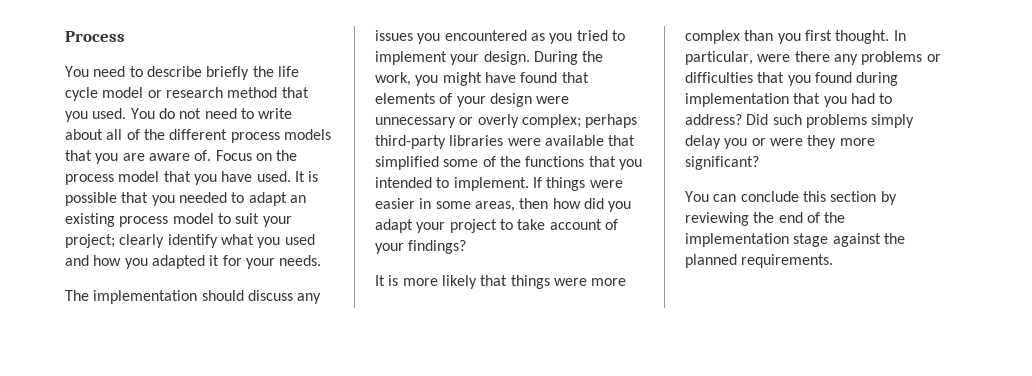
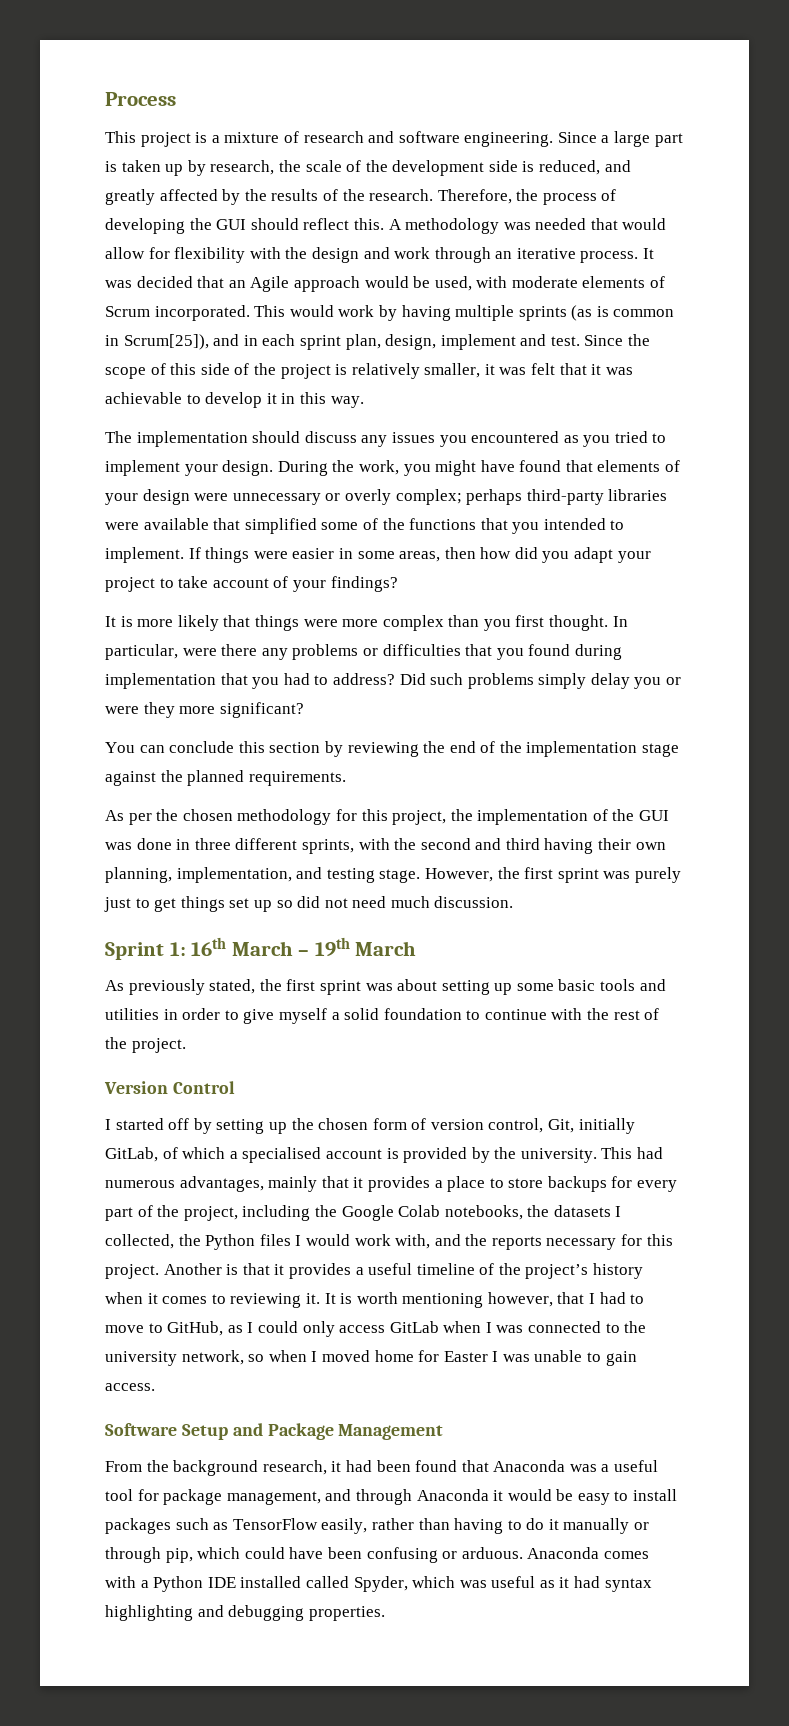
[65,66,299,80] [65,87,309,101] [65,108,293,122] [65,129,331,143] [65,150,298,164] [65,171,319,185] [65,192,306,206] [65,213,292,227] [65,234,315,248] [65,255,322,269] You need to describe briefly the life cycle model or research method that you used. You do not need to write about all of the different process models that you are aware of. Focus on the process model that you have used. It is possible that you needed to adapt an existing process model to suit your project; clearly identify what you used and how you adapted it for your needs. -> [105,131,683,147] [105,160,631,176] [105,189,617,205] [105,218,667,234] [105,247,655,263] [105,276,666,292] [105,305,675,321] [105,334,651,350] [105,363,633,379] [105,392,364,408] This project is a mixture of research and software engineering. Since a large part is taken up by research, the scale of the development side is reduced, and greatly affected by the results of the research. Therefore, the process of developing the GUI should reflect this. A methodology was needed that would allow for flexibility with the design and work through an iterative process. It was decided that an Agile approach would be used, with moderate elements of Scrum incorporated. This would work by having multiple sprints (as is common in Scrum[25]), and in each sprint plan, design, implement and test. Since the scope of this side of the project is relatively smaller, it was felt that it was achievable to develop it in this way.
(834, 261) none -> [105,809,670,825] [105,838,666,854] [105,867,681,883] [104,896,514,912] [105,937,417,960] [105,979,666,995] [105,1008,660,1024] [105,1037,186,1053] [104,1081,235,1094] [105,1118,635,1134] [105,1147,664,1163] [105,1176,678,1192] [105,1205,622,1221] [105,1234,673,1250] [105,1263,644,1279] [105,1292,645,1308] [105,1321,647,1337] [105,1350,637,1366] [105,1383,155,1391] [105,1423,444,1440] [105,1460,659,1476] [105,1489,678,1505] [105,1518,650,1534] [105,1547,649,1563] [105,1576,652,1592] [105,1605,385,1621] // As per the chosen methodology for this project, the implementation of the GUI was done in three different sprints, with the second and third having their own planning, implementation, and testing stage. However, the first sprint was purely just to get things set up so did not need much discussion. // Sprint 1: 16th March – 19th March // As previously stated, the first sprint was about setting up some basic tools and utilities in order to give myself a solid foundation to continue with the rest of the project. // Version Control // I started off by setting up the chosen form of version control, Git, initially GitLab, of which a specialised account is provided by the university. This had numerous advantages, mainly that it provides a place to store backups for every part of the project, including the Google Colab notebooks, the datasets I collected, the Python files I would work with, and the reports necessary for this project. Another is that it provides a useful timeline of the project’s history when it comes to reviewing it. It is worth mentioning however, that I had to move to GitHub, as I could only access GitLab when I was connected to the university network, so when I moved home for Easter I was unable to gain access. // Software Setup and Package Management // From the background research, it had been found that Anaconda was a useful tool for package management, and through Anaconda it would be easy to install packages such as TensorFlow easily, rather than having to do it manually or through pip, which could have been confusing or arduous. Anaconda comes with a Python IDE installed called Spyder, which was useful as it had syntax highlighting and debugging properties.

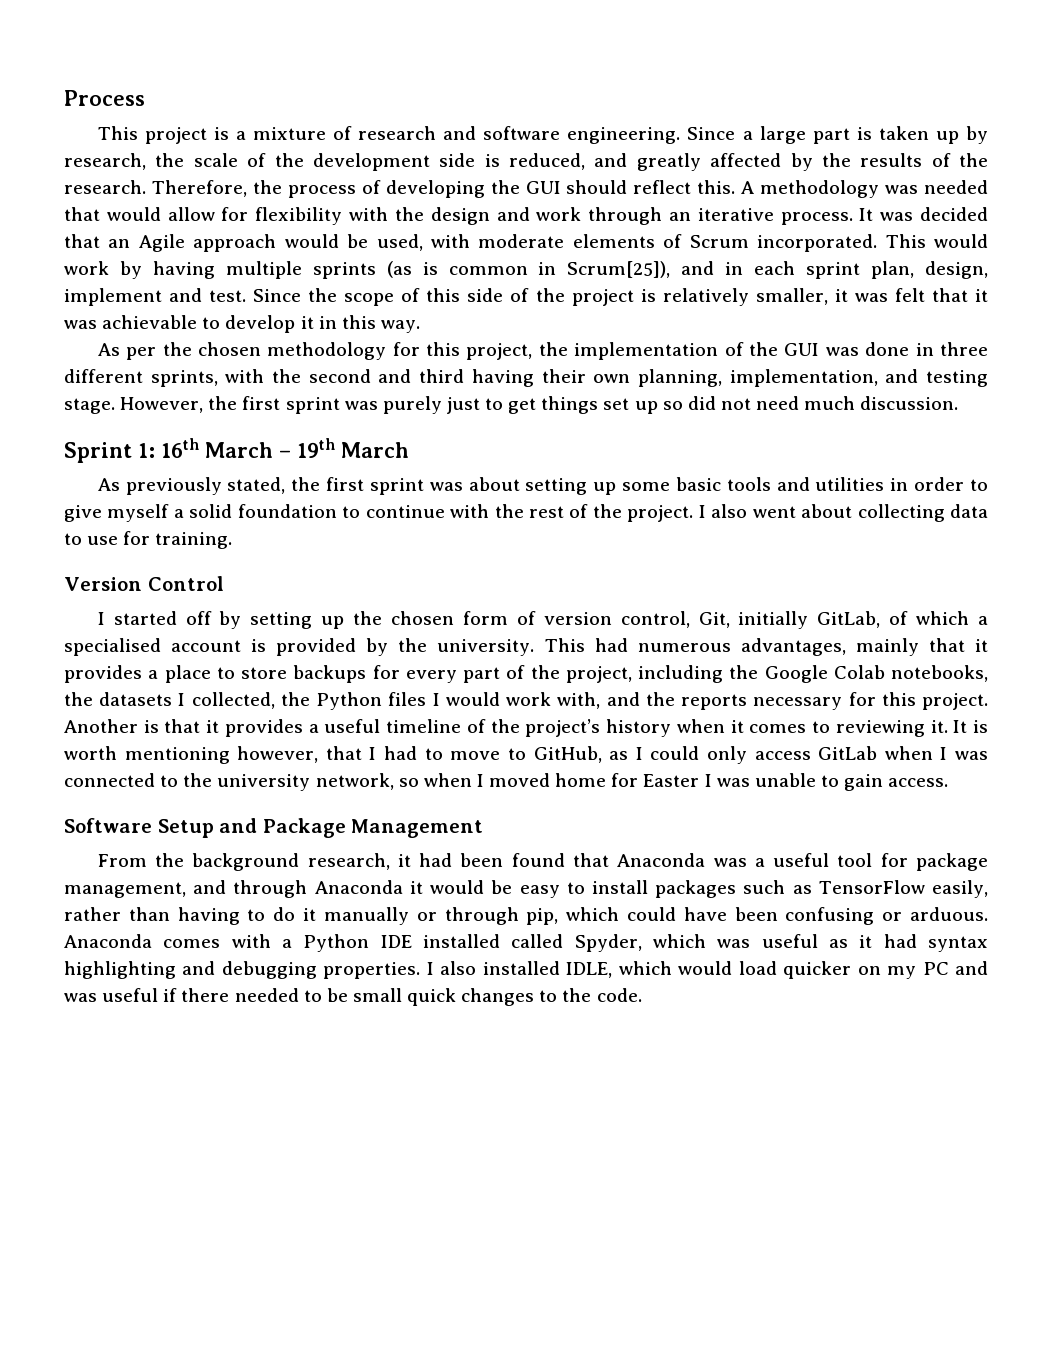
[105,431,667,447] [105,460,681,476] [105,489,668,505] [105,518,625,534] [105,547,651,563] [105,576,398,592] [105,615,628,631] [105,644,622,660] [105,673,682,689] [105,702,304,718] [105,741,680,757] [105,770,346,786] // The implementation should discuss any issues you encountered as you tried to implement your design. During the work, you might have found that elements of your design were unnecessary or overly complex; perhaps third-party libraries were available that simplified some of the functions that you intended to implement. If things were easier in some areas, then how did you adapt your project to take account of your findings? // It is more likely that things were more complex than you first thought. In particular, were there any problems or difficulties that you found during implementation that you had to address? Did such problems simply delay you or were they more significant? // You can conclude this section by reviewing the end of the implementation stage against the planned requirements. -> (420, 326) none
(186, 1045) none -> [698,504,989,522] [64,531,233,549] I also went about collecting data to use for training.
(385, 1613) none -> [426,961,989,979] [64,988,642,1006] I also installed IDLE, which would load quicker on my PC and was useful if there needed to be small quick changes to the code.

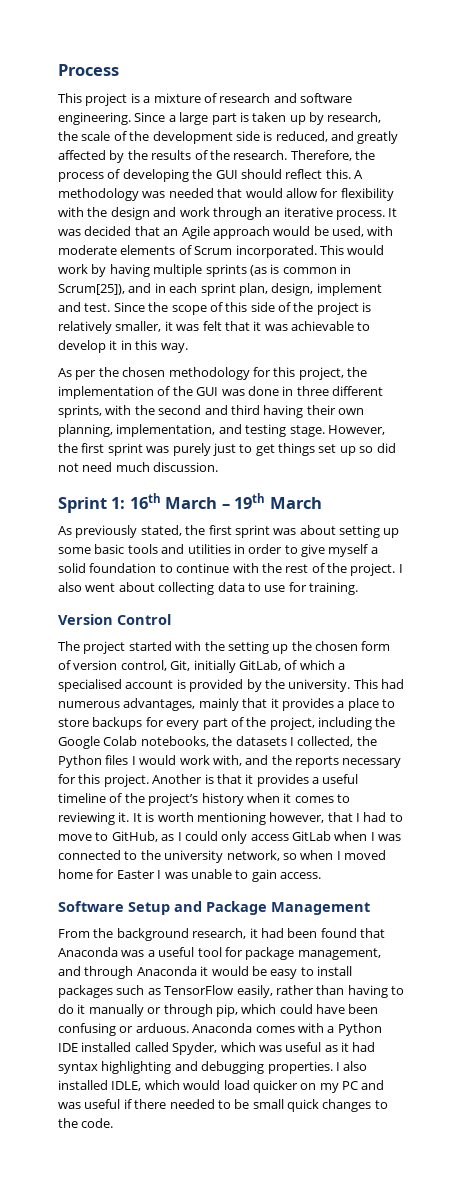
[97,611,242,629] I started off by -> [58,641,225,654] The project started with the

